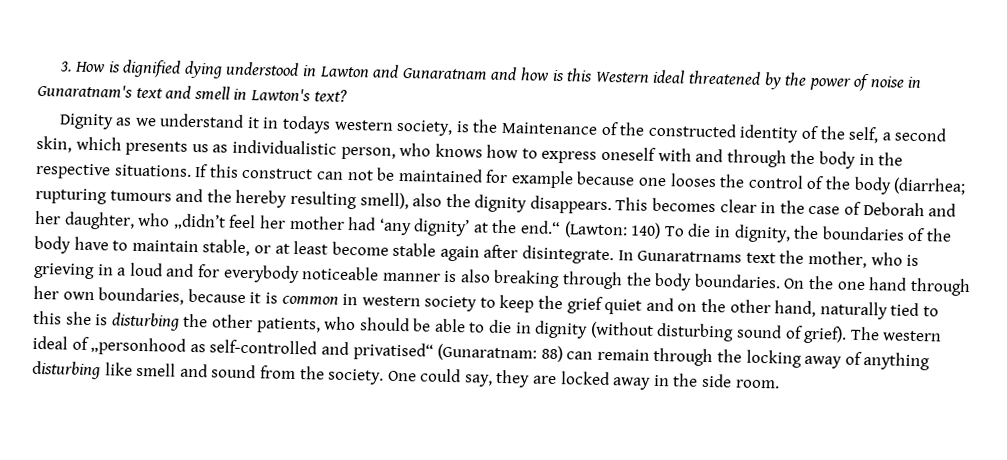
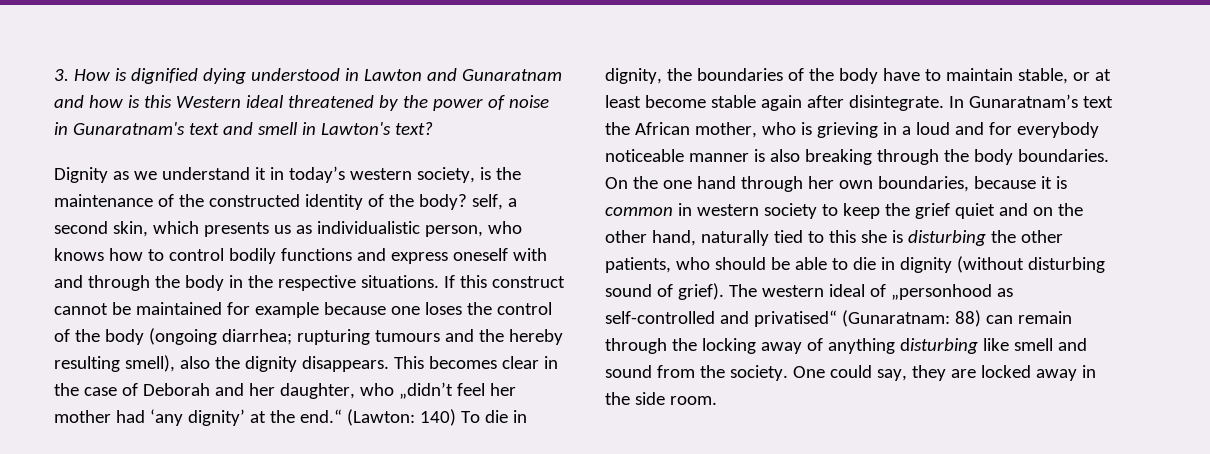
[282,115,332,134] todays -> [288,166,345,183] today’s
[501,121,599,135] Maintenance -> [54,194,153,207] maintenance
(846, 133) none -> [418,194,467,210] body?
(538, 153) none -> [168,248,386,264] control bodily functions and
[315,169,374,181] can not -> [54,303,108,315] cannot
[669,173,717,188] looses -> [424,302,462,315] loses
[893,177,967,195] (diarrhea; -> [148,328,292,345] (ongoing diarrhea;
[637,250,743,263] Gunaratrnams -> [968,94,1078,108] Gunaratnam’s
(805, 257) none -> [634,122,690,135] African

